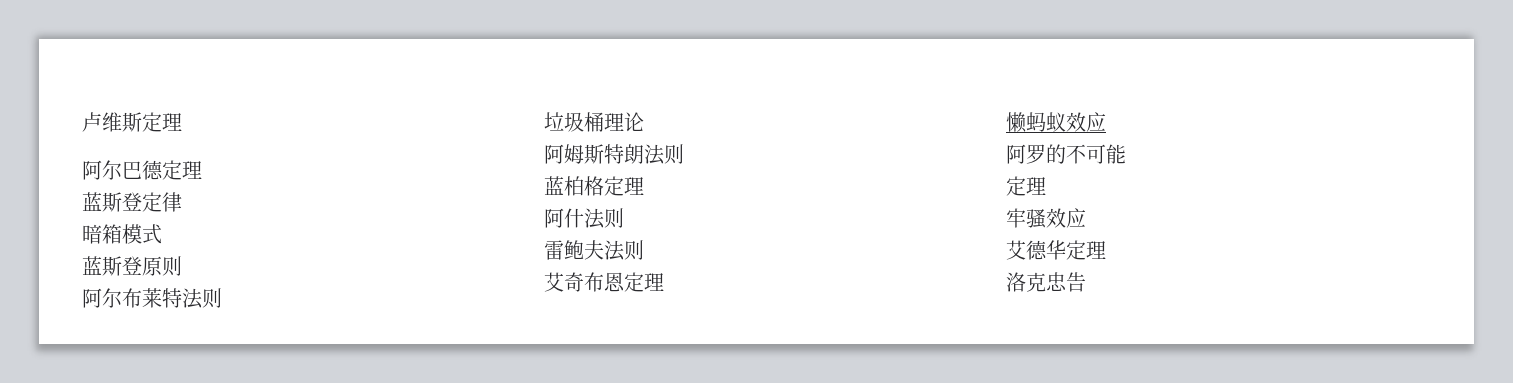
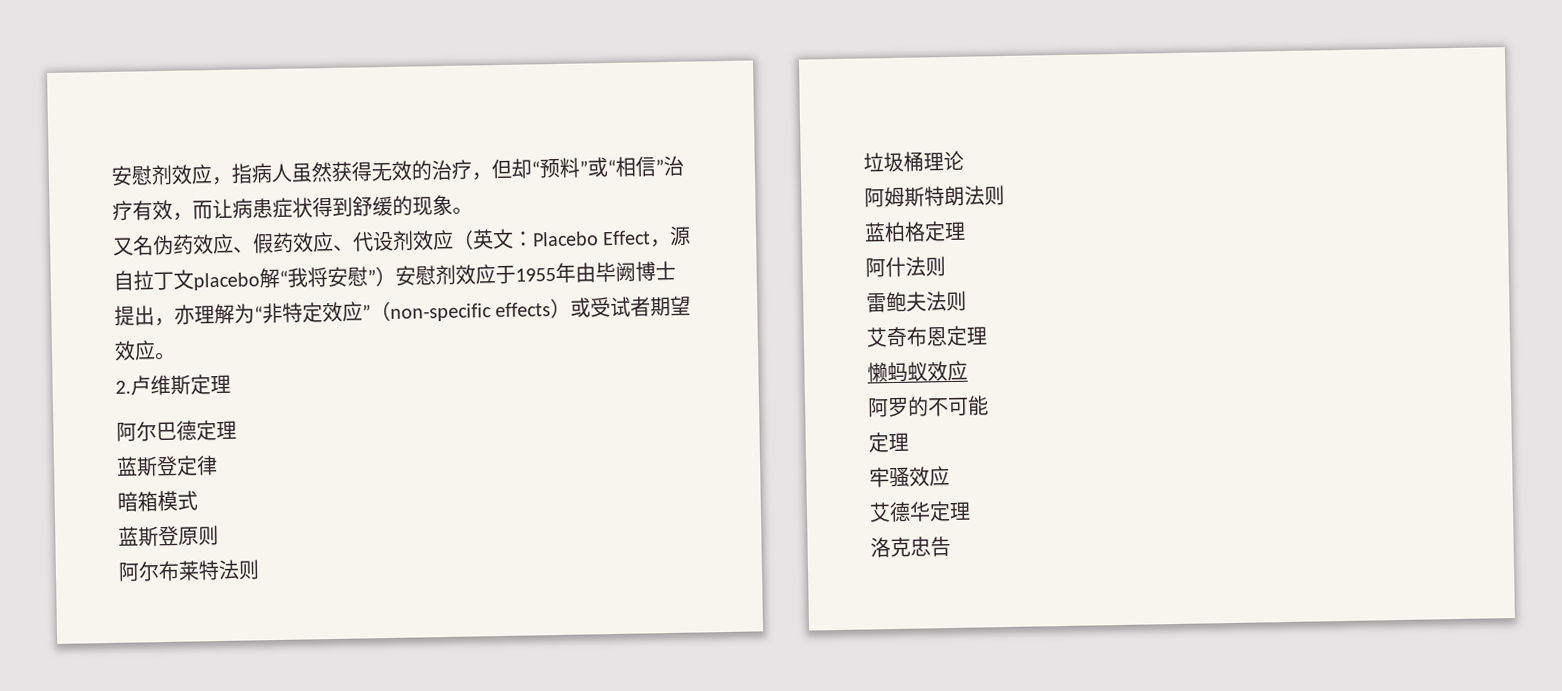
(82, 122) none -> [111,155,684,186] [112,194,473,221] [112,225,692,256] [113,260,676,291] [114,295,692,327] [114,340,176,361] [115,380,131,394] 安慰剂效应，指病人虽然获得无效的治疗，但却“预料”或“相信”治疗有效，而让病患症状得到舒缓的现象。 // 又名伪药效应、假药效应、代设剂效应（英文：Placebo Effect，源自拉丁文placebo解“我将安慰”）安慰剂效应于1955年由毕阙博士提出，亦理解为“非特定效应”（non-specific effects）或受试者期望效应。 // 2.

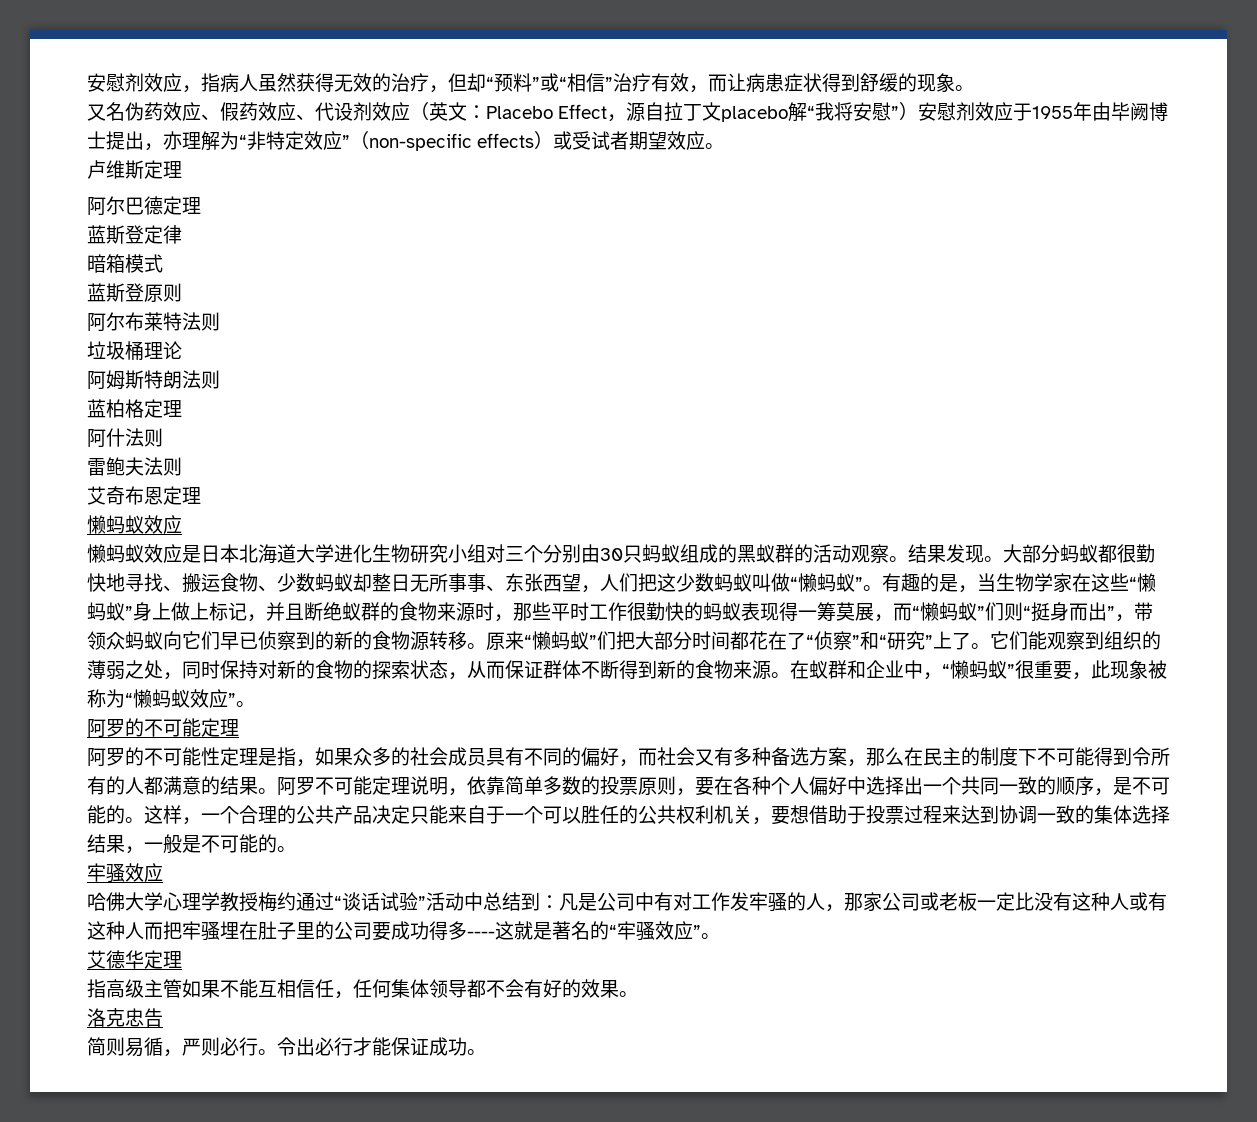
[115,380,131,394] 2. -> (725, 146) none
[867,395,989,418] [868,432,909,453] [869,466,950,488] [869,501,971,523] [870,536,951,558] // 阿罗的不可能 // 定理 // 牢骚效应 // 艾德华定理 // 洛克忠告 -> [87,544,1155,564] [87,573,1156,593] [87,602,1153,622] [87,631,1161,651] [87,660,1167,680] [87,689,255,708] [87,718,239,738] [87,747,1170,767] [87,776,1170,796] [87,805,1170,825] [87,834,296,854] [87,863,163,883] [87,892,1167,912] [87,921,720,941] [87,950,182,969] [87,979,638,999] [87,1008,163,1027] [87,1037,486,1057] // 懒蚂蚁效应是日本北海道大学进化生物研究小组对三个分别由30只蚂蚁组成的黑蚁群的活动观察。结果发现。大部分蚂蚁都很勤快地寻找、搬运食物、少数蚂蚁却整日无所事事、东张西望，人们把这少数蚂蚁叫做“懒蚂蚁”。有趣的是，当生物学家在这些“懒蚂蚁”身上做上标记，并且断绝蚁群的食物来源时，那些平时工作很勤快的蚂蚁表现得一筹莫展，而“懒蚂蚁”们则“挺身而出”，带领众蚂蚁向它们早已侦察到的新的食物源转移。原来“懒蚂蚁”们把大部分时间都花在了“侦察”和“研究”上了。它们能观察到组织的薄弱之处，同时保持对新的食物的探索状态，从而保证群体不断得到新的食物来源。在蚁群和企业中，“懒蚂蚁”很重要，此现象被称为“懒蚂蚁效应”。 // 阿罗的不可能定理 // 阿罗的不可能性定理是指，如果众多的社会成员具有不同的偏好，而社会又有多种备选方案，那么在民主的制度下不可能得到令所有的人都满意的结果。阿罗不可能定理说明，依靠简单多数的投票原则，要在各种个人偏好中选择出一个共同一致的顺序，是不可能的。这样，一个合理的公共产品决定只能来自于一个可以胜任的公共权利机关，要想借助于投票过程来达到协调一致的集体选择结果，一般是不可能的。 // 牢骚效应 // 哈佛大学心理学教授梅约通过“谈话试验”活动中总结到：凡是公司中有对工作发牢骚的人，那家公司或老板一定比没有这种人或有这种人而把牢骚埋在肚子里的公司要成功得多----这就是著名的“牢骚效应”。 // 艾德华定理 // 指高级主管如果不能互相信任，任何集体领导都不会有好的效果。 // 洛克忠告 // 简则易循，严则必行。令出必行才能保证成功。

